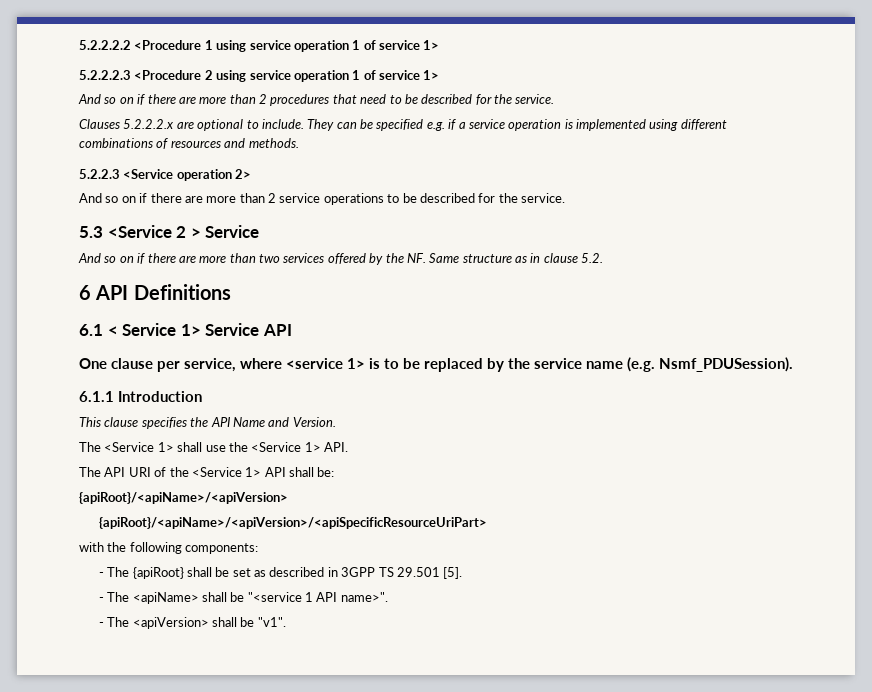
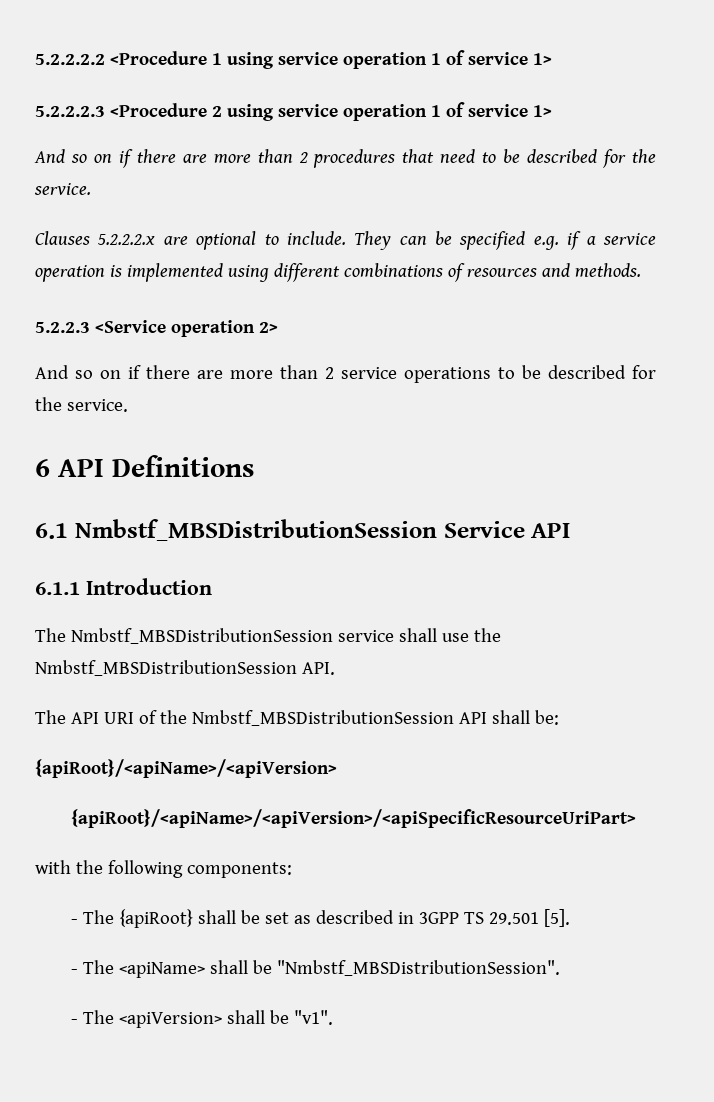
[79,225,260,238] [78,253,604,265] // 5.3 <Service 2 > Service // And so on if there are more than two services offered by the NF. Same structure as in clause 5.2. -> (128, 405) none
[107,323,201,336] < Service 1> -> [74,519,437,541] Nmbstf_MBSDistributionSession
[79,357,793,372] [79,391,202,402] [79,417,336,429] [79,442,174,452] One clause per service, where <service 1> is to be replaced by the service name (e.g. Nsmf_PDUSession). // 6.1.1 Introduction // This clause specifies the API Name and Version. // The <Service 1> -> [35,578,212,595] [35,628,394,644] 6.1.1 Introduction // The Nmbstf_MBSDistributionSession service
[251,442,321,452] <Service 1> -> [35,660,297,676] Nmbstf_MBSDistributionSession
[191,467,262,477] <Service 1> -> [191,710,454,726] Nmbstf_MBSDistributionSession
[247,592,388,602] "<service 1 API name>". -> [276,960,560,976] "Nmbstf_MBSDistributionSession".

